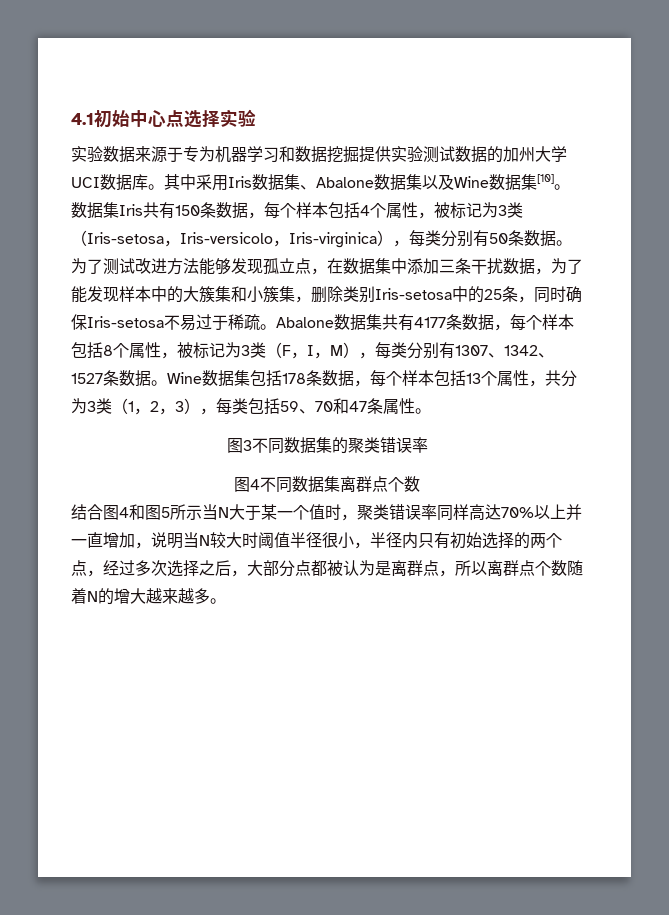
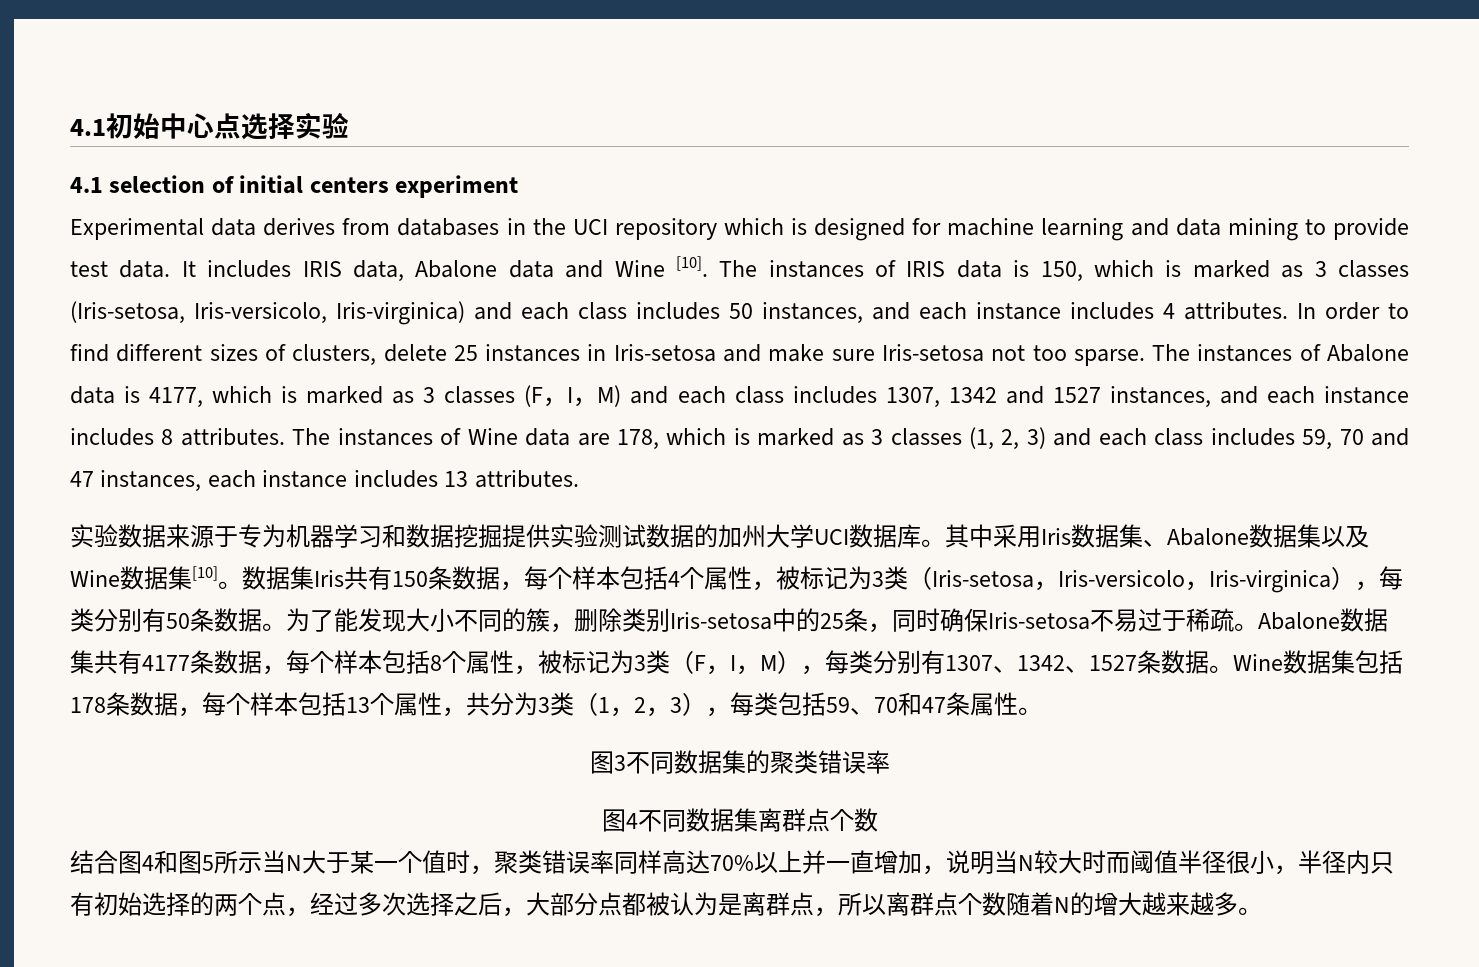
(256, 118) none -> [70,175,519,198] [70,218,1409,241] [70,256,1409,282] [70,301,1409,325] [70,344,1409,366] [70,385,1409,408] [70,427,1410,450] [70,470,579,492] // 4.1 selection of initial centers experiment // Experimental data derives from databases in the UCI repository which is designed for machine learning and data mining to provide test data. It includes IRIS data, Abalone data and Wine [10]. The instances of IRIS data is 150, which is marked as 3 classes (Iris-setosa, Iris-versicolo, Iris-virginica) and each class includes 50 instances, and each instance includes 4 attributes. In order to find different sizes of clusters, delete 25 instances in Iris-setosa and make sure Iris-setosa not too sparse. The instances of Abalone data is 4177, which is marked as 3 classes (F，I，M) and each class includes 1307, 1342 and 1527 instances, and each instance includes 8 attributes. The instances of Wine data are 178, which is marked as 3 classes (1, 2, 3) and each class includes 59, 70 and 47 instances, each instance includes 13 attributes.
[103,258,583,275] [71,286,295,303] 测试改进方法能够发现孤立点，在数据集中添加三条干扰数据，为了能发现样本中的大簇集和小簇集 -> [334,608,550,632] 能发现大小不同的簇
(258, 540) none -> [1106,852,1130,874] 而

